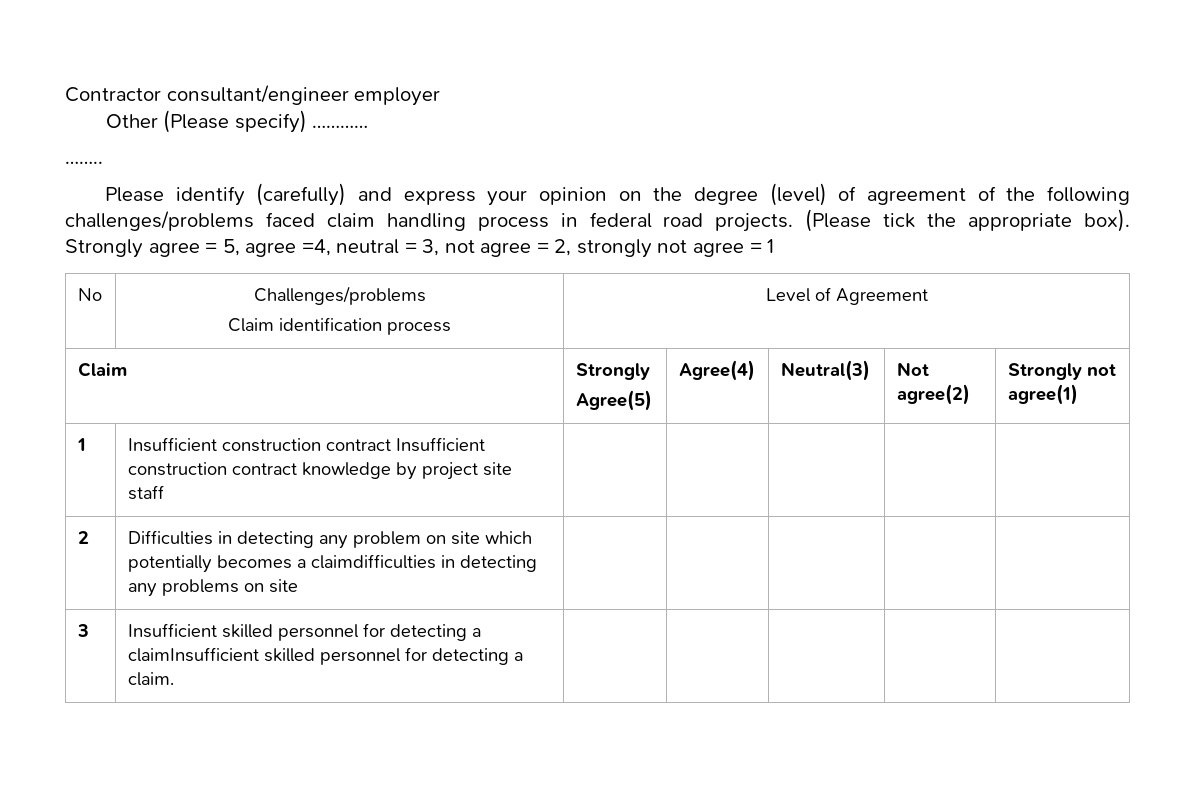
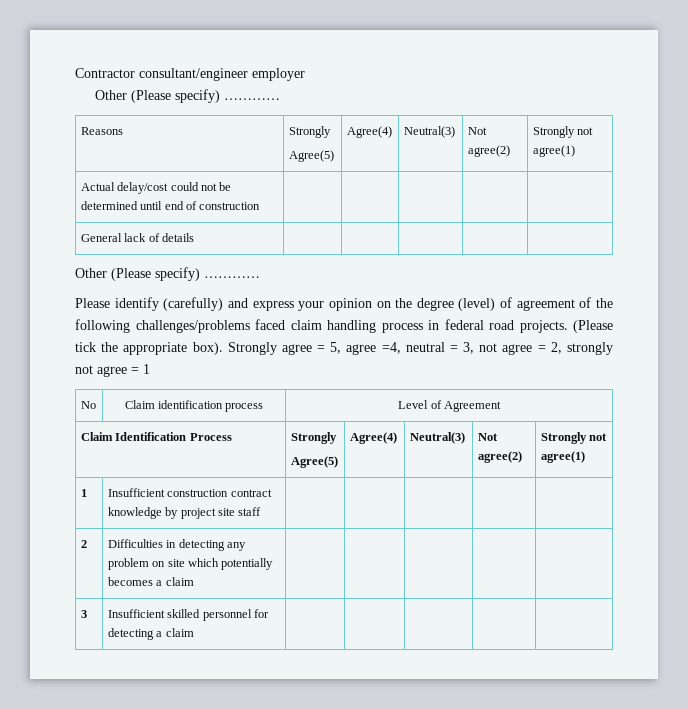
[65,161,103,164] // …….. -> [80,127,123,135] [288,126,331,138] [288,150,334,162] [346,126,392,138] [403,126,455,138] [467,127,487,135] [467,145,510,157] [532,126,594,138] [532,145,575,157] [80,182,232,194] [80,201,261,210] [80,233,194,242] [75,267,260,281] // Reasons | Strongly // Agree(5) | Agree(4) | Neutral(3) | Not agree(2) | Strongly not agree(1) // Actual delay/cost could not be determined until end of construction | | | | | // General lack of details | | | | | // Other (Please specify) …………
[253,286,426,305] Challenges/problems // -> (96, 405) none
(127, 369) none -> [115,432,232,441] Identification Process
[395,437,485,452] [127,462,297,476] Insufficient construction contract -> (272, 493) none
[310,554,537,572] [127,579,298,597] claimdifficulties in detecting any problems on site -> [165,577,194,586] claim
[127,647,523,665] [127,672,174,686] claimInsufficient skilled personnel for detecting a claim. -> [165,628,194,637] claim

